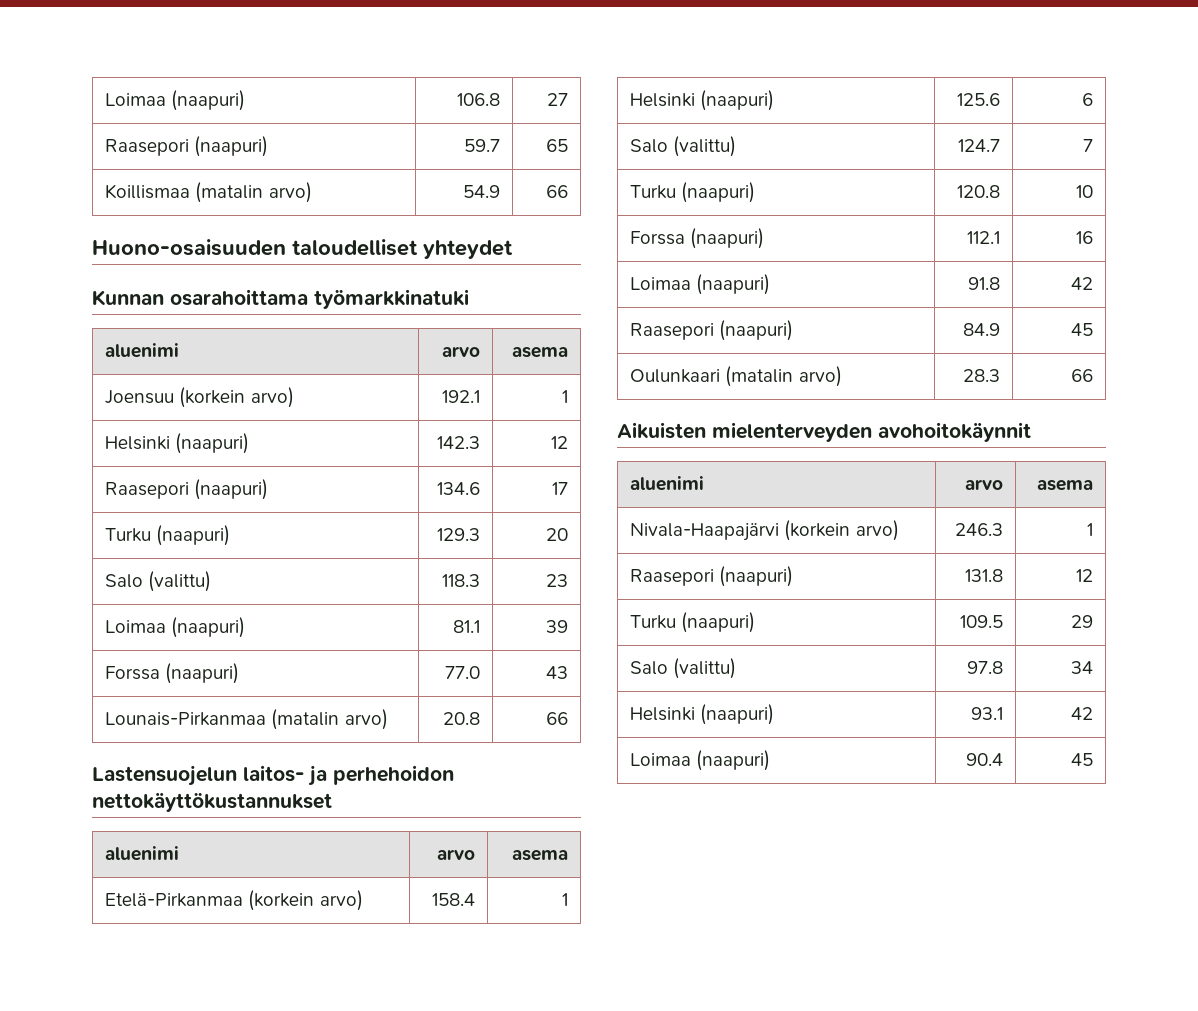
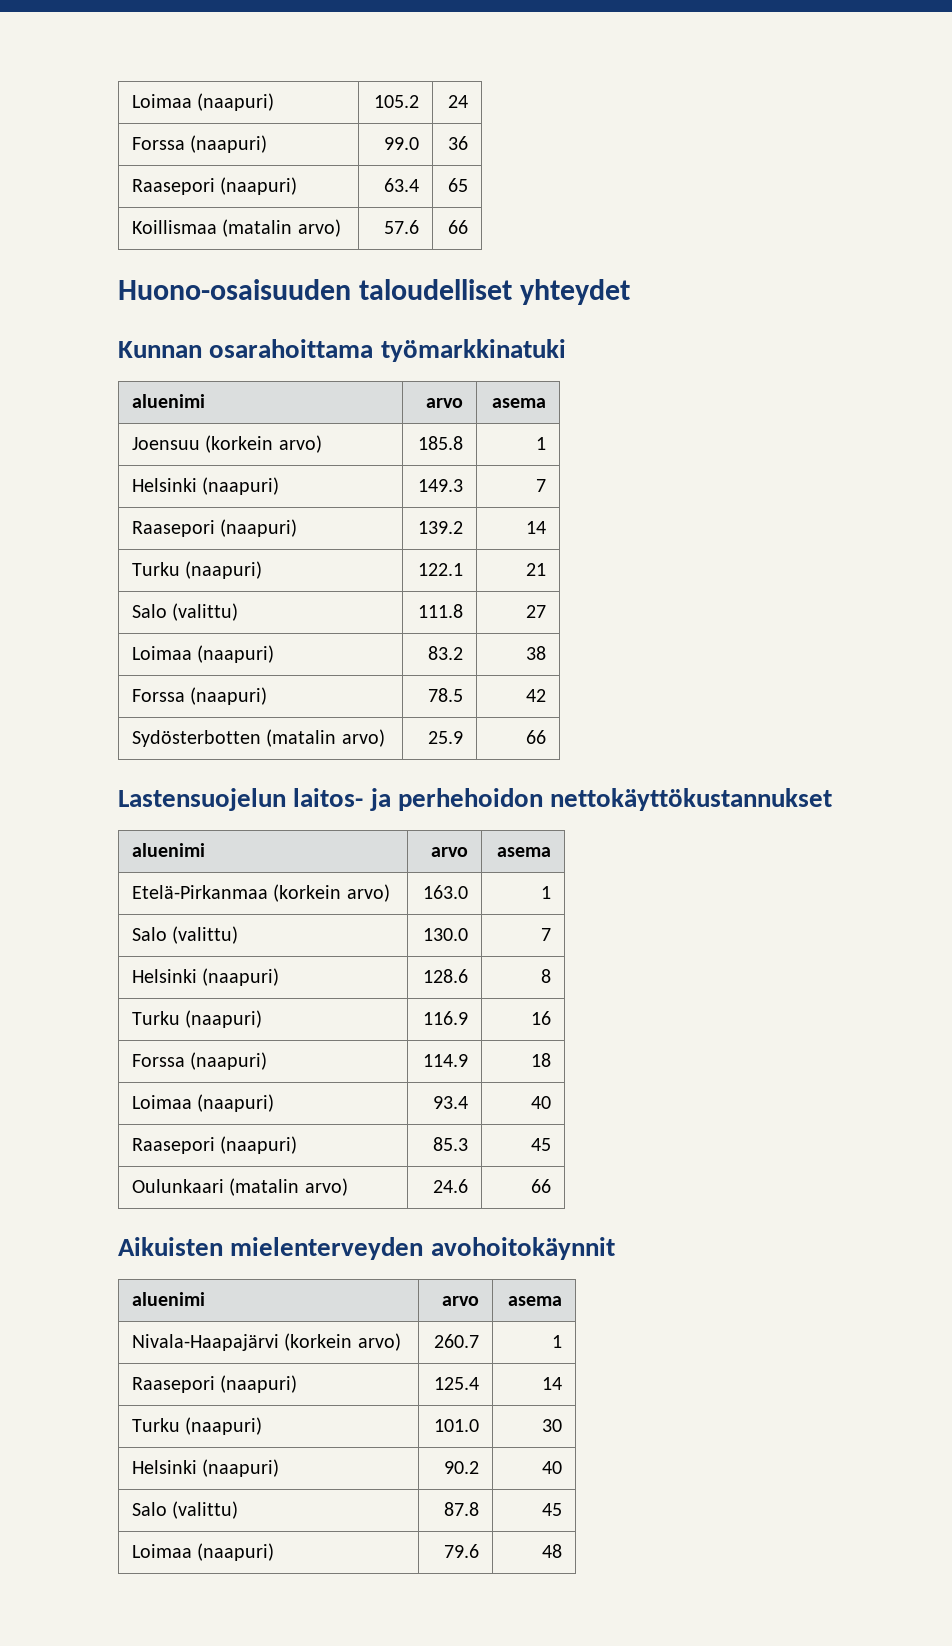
[105,90,246,111] [456,93,500,106] [546,93,568,106] [105,136,269,157] [463,139,500,152] Loimaa (naapuri) | 106.8 | 27 // Raasepori (naapuri) | 59.7 -> [131,93,275,111] [374,95,420,108] [448,95,469,108] [131,135,268,153] [384,137,420,150] [448,136,469,150] [131,177,298,195] [384,178,420,192] Loimaa (naapuri) | 105.2 | 24 // Forssa (naapuri) | 99.0 | 36 // Raasepori (naapuri) | 63.4
[462,185,500,198] 54.9 -> [384,220,420,234] 57.6
[441,390,480,403] [561,390,568,403] [105,433,250,454] [436,436,480,449] [550,436,568,449] [105,479,269,500] [436,482,480,495] [551,482,568,495] [105,525,231,546] [436,528,480,541] [545,528,568,541] [105,571,212,592] [441,574,480,587] [545,574,568,587] [105,617,246,638] [452,620,480,633] [545,620,568,633] [105,663,240,684] [444,666,480,679] [545,666,568,679] [105,709,388,730] [442,712,480,725] 192.1 | 1 // Helsinki (naapuri) | 142.3 | 12 // Raasepori (naapuri) | 134.6 | 17 // Turku (naapuri) | 129.3 | 20 // Salo (valittu) | 118.3 | 23 // Loimaa (naapuri) | 81.1 | 39 // Forssa (naapuri) | 77.0 | 43 // Lounais-Pirkanmaa (matalin arvo) | 20.8 -> [418,436,464,450] [536,437,547,450] [131,477,280,495] [418,479,464,492] [536,479,547,492] [131,519,298,537] [418,521,464,534] [526,521,547,534] [131,561,263,579] [418,563,464,576] [526,563,547,576] [131,603,239,621] [418,604,464,618] [526,605,547,618] [131,645,275,663] [428,646,464,660] [526,646,547,660] [131,687,268,705] [428,688,464,702] [526,689,547,702] [131,729,385,747] [428,731,464,744] 185.8 | 1 // Helsinki (naapuri) | 149.3 | 7 // Raasepori (naapuri) | 139.2 | 14 // Turku (naapuri) | 122.1 | 21 // Salo (valittu) | 111.8 | 27 // Loimaa (naapuri) | 83.2 | 38 // Forssa (naapuri) | 78.5 | 42 // Sydösterbotten (matalin arvo) | 25.9
[431,893,475,906] [561,893,568,906] [630,90,775,111] [956,93,1000,106] [1081,93,1093,106] [630,136,737,157] [957,139,1000,152] [1082,139,1093,152] [630,182,756,203] [956,185,1000,198] [1075,185,1093,198] [630,228,765,249] [966,231,1000,244] [1075,231,1093,244] [630,274,771,295] [967,277,1000,290] [1070,277,1093,290] [630,320,794,341] [962,323,1000,336] 158.4 | 1 // Helsinki (naapuri) | 125.6 | 6 // Salo (valittu) | 124.7 | 7 // Turku (naapuri) | 120.8 | 10 // Forssa (naapuri) | 112.1 | 16 // Loimaa (naapuri) | 91.8 | 42 // Raasepori (naapuri) | 84.9 -> [423,885,469,899] [541,886,552,899] [131,926,239,944] [423,928,469,941] [541,928,552,941] [131,968,280,986] [423,969,469,983] [541,969,552,983] [131,1010,263,1028] [423,1011,469,1025] [531,1011,552,1025] [131,1052,268,1070] [423,1054,469,1067] [531,1053,552,1067] [131,1094,275,1112] [433,1096,469,1109] [531,1096,552,1109] [131,1136,298,1154] [433,1137,469,1151] 163.0 | 1 // Salo (valittu) | 130.0 | 7 // Helsinki (naapuri) | 128.6 | 8 // Turku (naapuri) | 116.9 | 16 // Forssa (naapuri) | 114.9 | 18 // Loimaa (naapuri) | 93.4 | 40 // Raasepori (naapuri) | 85.3
[962,369,1000,382] 28.3 -> [433,1179,469,1193] 24.6
[954,523,1003,536] 246.3 -> [434,1334,480,1348] 260.7
[964,569,1003,582] [1075,569,1093,582] [630,612,756,633] [959,615,1003,628] [1070,615,1093,628] [630,658,737,679] [966,661,1003,674] [1070,661,1093,674] [630,704,775,725] [970,707,1003,720] [1070,707,1093,720] [630,750,771,771] [965,753,1003,766] [1070,753,1093,766] 131.8 | 12 // Turku (naapuri) | 109.5 | 29 // Salo (valittu) | 97.8 | 34 // Helsinki (naapuri) | 93.1 | 42 // Loimaa (naapuri) | 90.4 | 45 -> [434,1377,480,1390] [542,1377,563,1390] [131,1417,263,1435] [434,1419,480,1432] [542,1419,563,1432] [131,1459,280,1477] [444,1461,480,1474] [542,1461,563,1474] [131,1501,239,1519] [444,1502,480,1516] [542,1503,563,1516] [131,1543,275,1561] [444,1544,480,1558] [542,1544,563,1558] 125.4 | 14 // Turku (naapuri) | 101.0 | 30 // Helsinki (naapuri) | 90.2 | 40 // Salo (valittu) | 87.8 | 45 // Loimaa (naapuri) | 79.6 | 48

